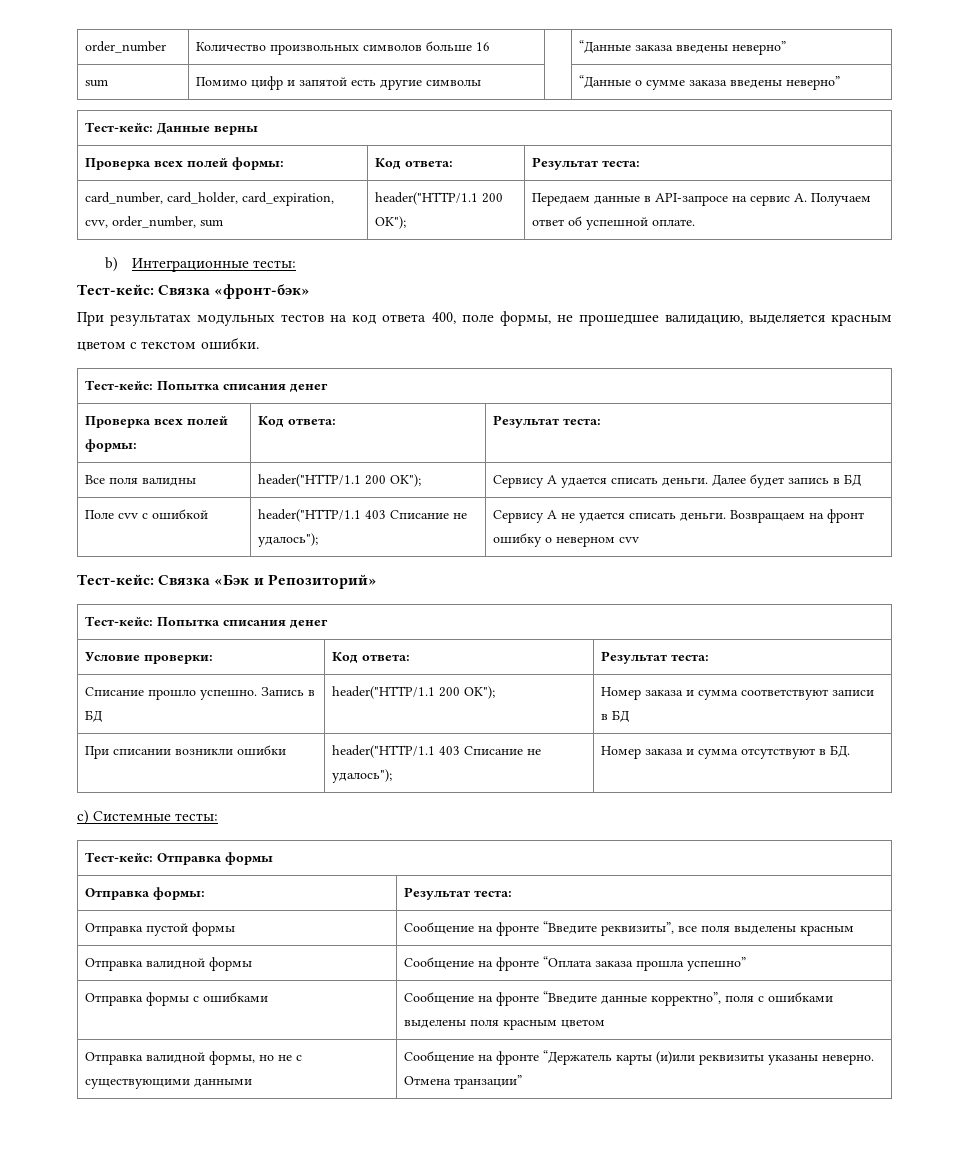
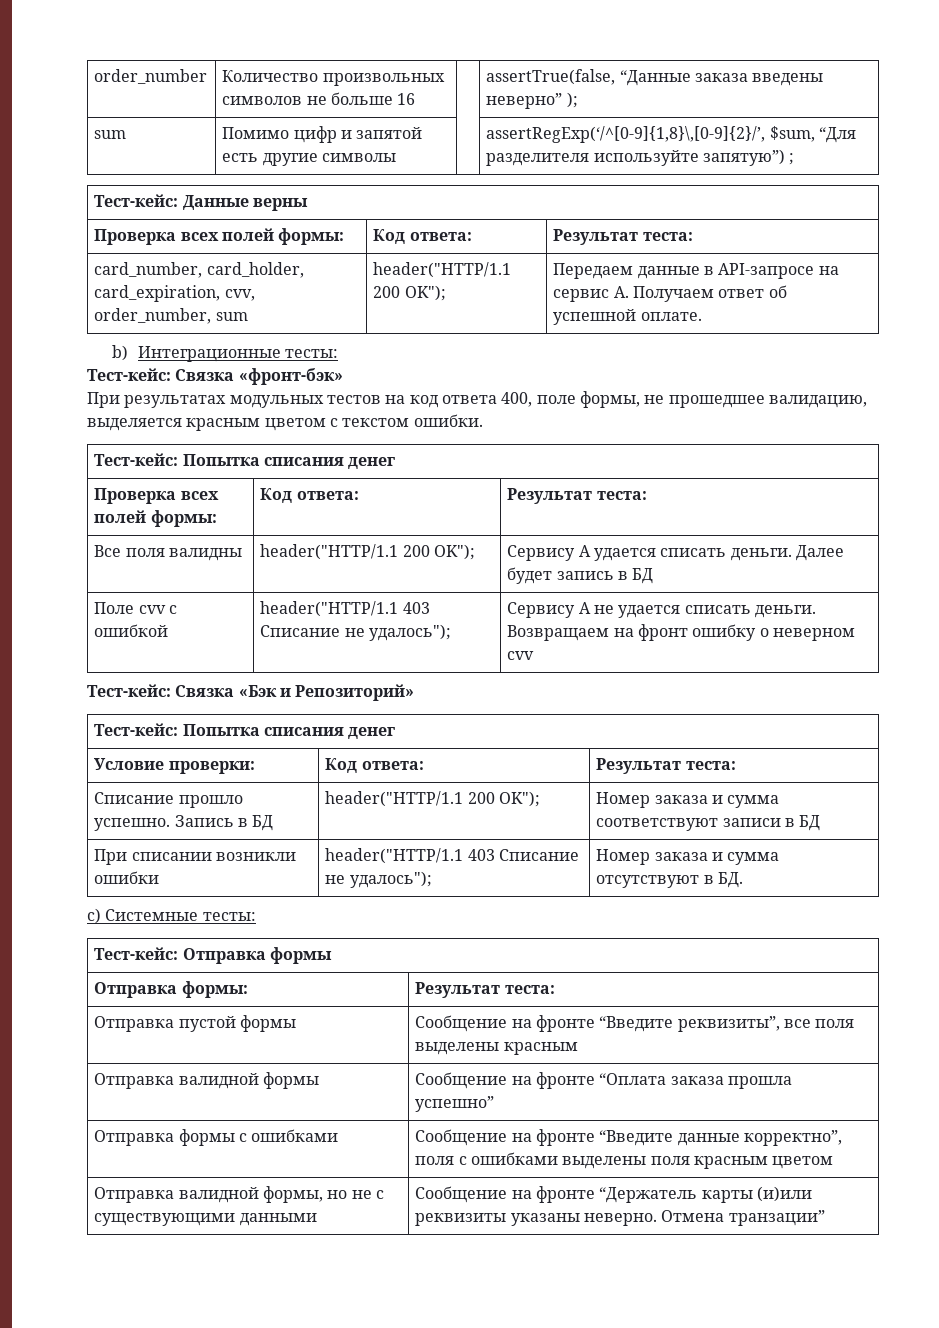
(423, 48) none -> [306,96,327,105] не
(491, 46) none -> [486,69,616,85] assertTrue(false,
(787, 48) none -> [566,92,578,108] );
[579,75,841,90] “Данные о сумме заказа введены неверно” -> [486,126,857,143] [486,149,795,166] assertRegExp(‘/^[0-9]{1,8}\,[0-9]{2}/’, $sum, “Для разделителя используйте запятую”) ;

